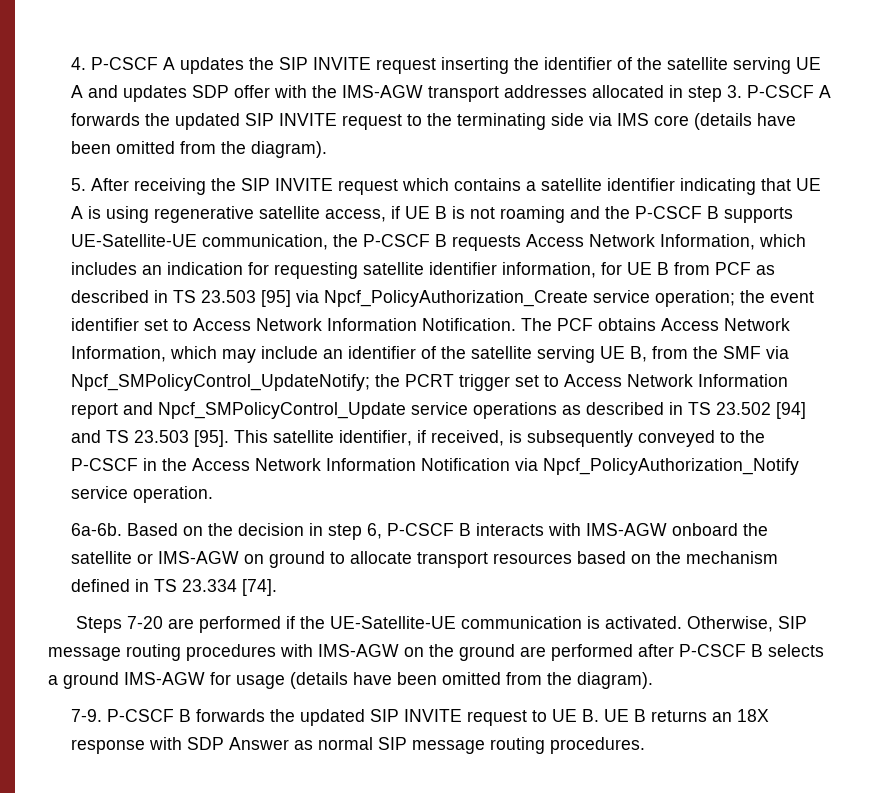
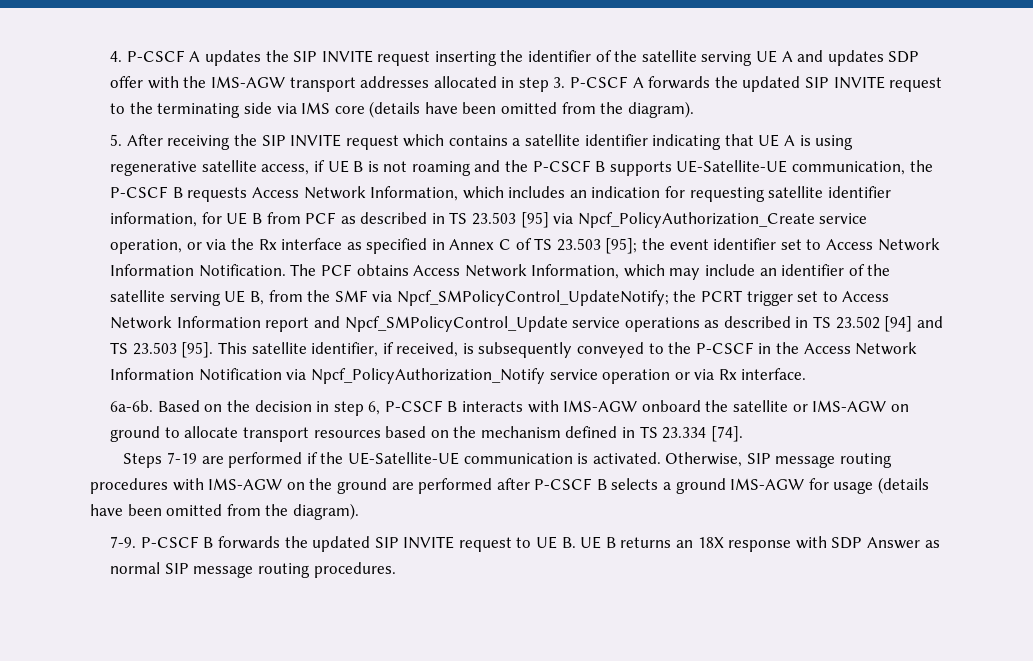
[654,290,735,307] operation; -> [110,238,638,254] operation, or via the Rx interface as specified in Annex C of TS 23.503 [95];
[132,486,213,503] operation. -> [602,368,807,384] operation or via Rx interface.
[126,616,163,629] 7-20 -> [166,452,197,464] 7-19

